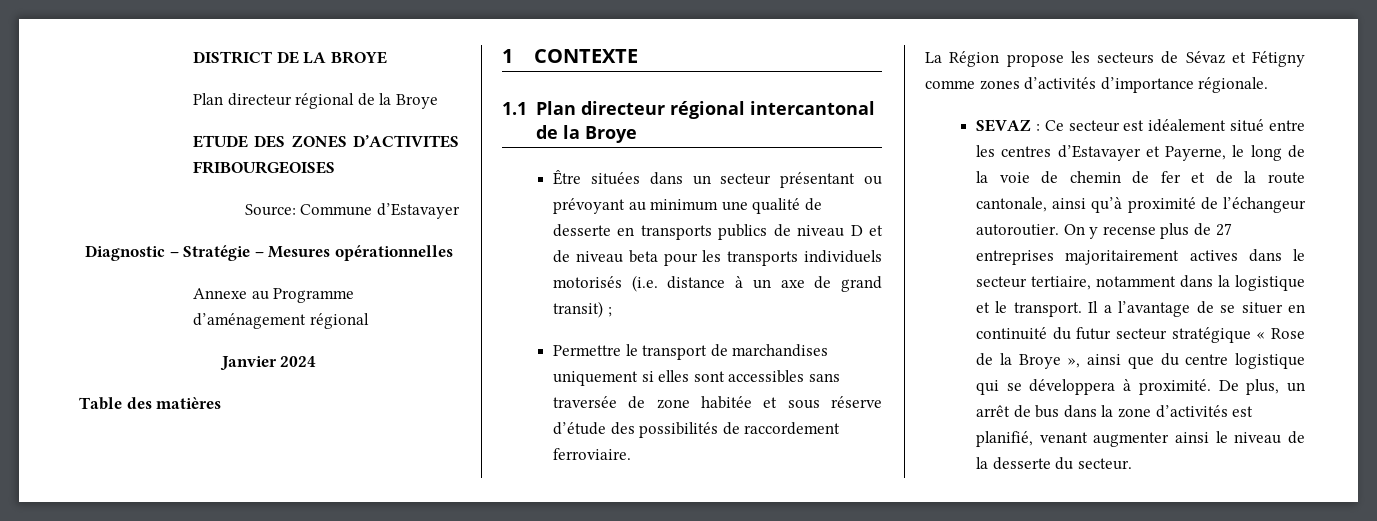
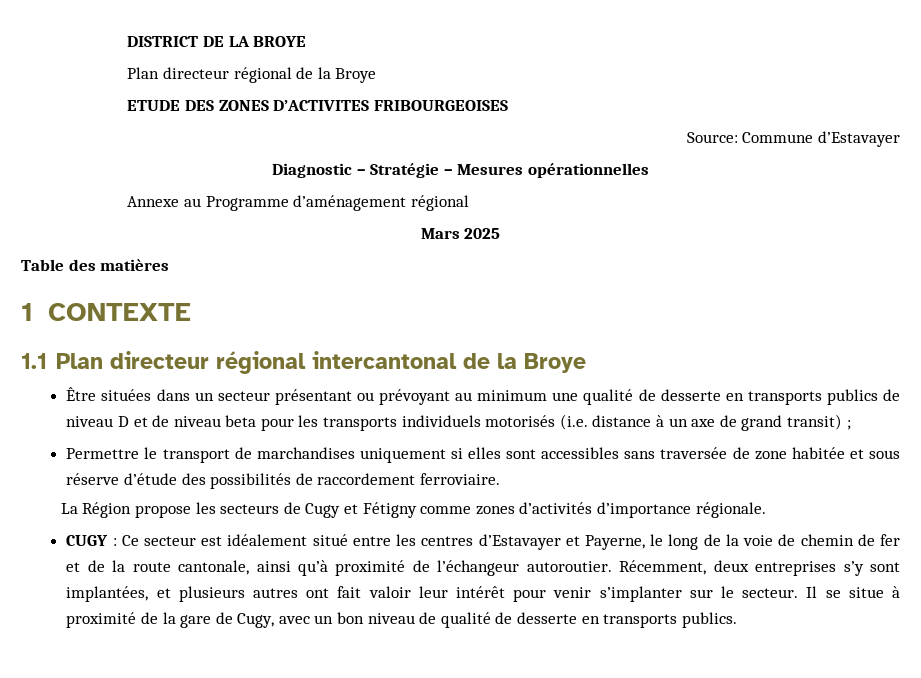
[219,356,317,371] Janvier 2024 -> [420,228,501,239] Mars 2025
[1185,51,1225,64] Sévaz -> [305,503,341,518] Cugy
[976,119,1032,132] SEVAZ -> [66,535,109,546] CUGY
[1063,223,1232,239] [976,249,1305,265] [976,275,1305,291] [976,301,1305,317] [976,327,1305,343] [976,353,1305,369] [976,379,1305,395] [976,405,1254,418] [976,431,1305,447] [976,457,1132,470] On y recense plus de 27 entreprises majoritairement actives dans le secteur tertiaire, notamment dans la logistique et le transport. Il a l’avantage de se situer en continuité du futur secteur stratégique « Rose de la Broye », ainsi que du centre logistique qui se développera à proximité. De plus, un arrêt de bus dans la zone d’activités est planifié, venant augmenter ainsi le niveau de la desserte du secteur. -> [619,560,900,576] [66,586,900,602] [66,612,737,628] Récemment, deux entreprises s’y sont implantées, et plusieurs autres ont fait valoir leur intérêt pour venir s’implanter sur le secteur. Il se situe à proximité de la gare de Cugy, avec un bon niveau de qualité de desserte en transports publics.

